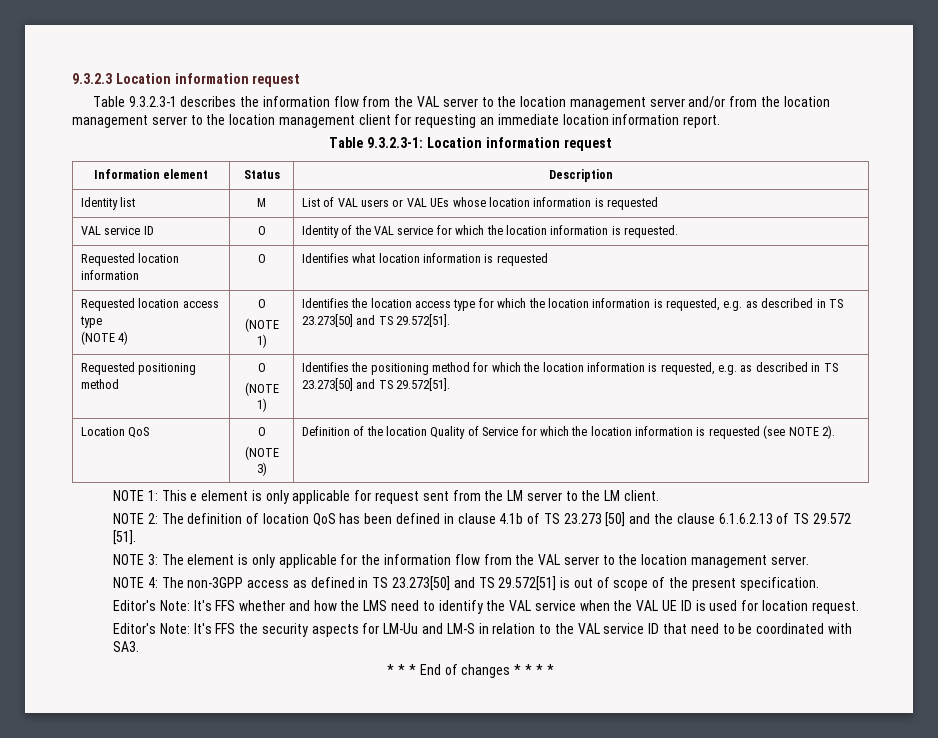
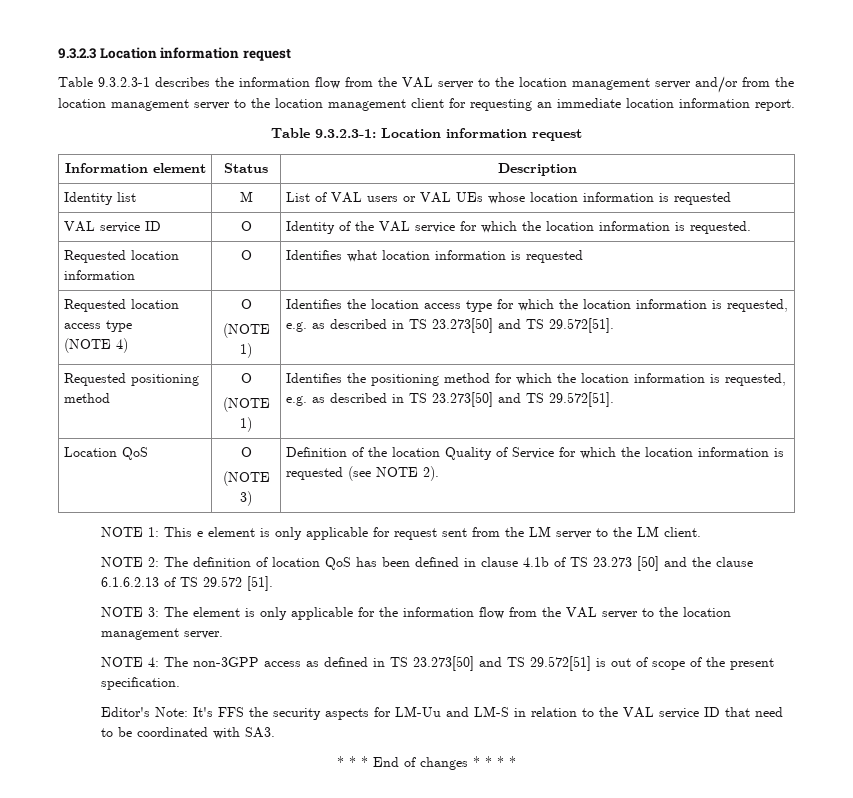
[112,600,859,614] // Editor's Note: It's FFS whether and how the LMS need to identify the VAL service when the VAL UE ID is used for location request. -> (181, 683) none

